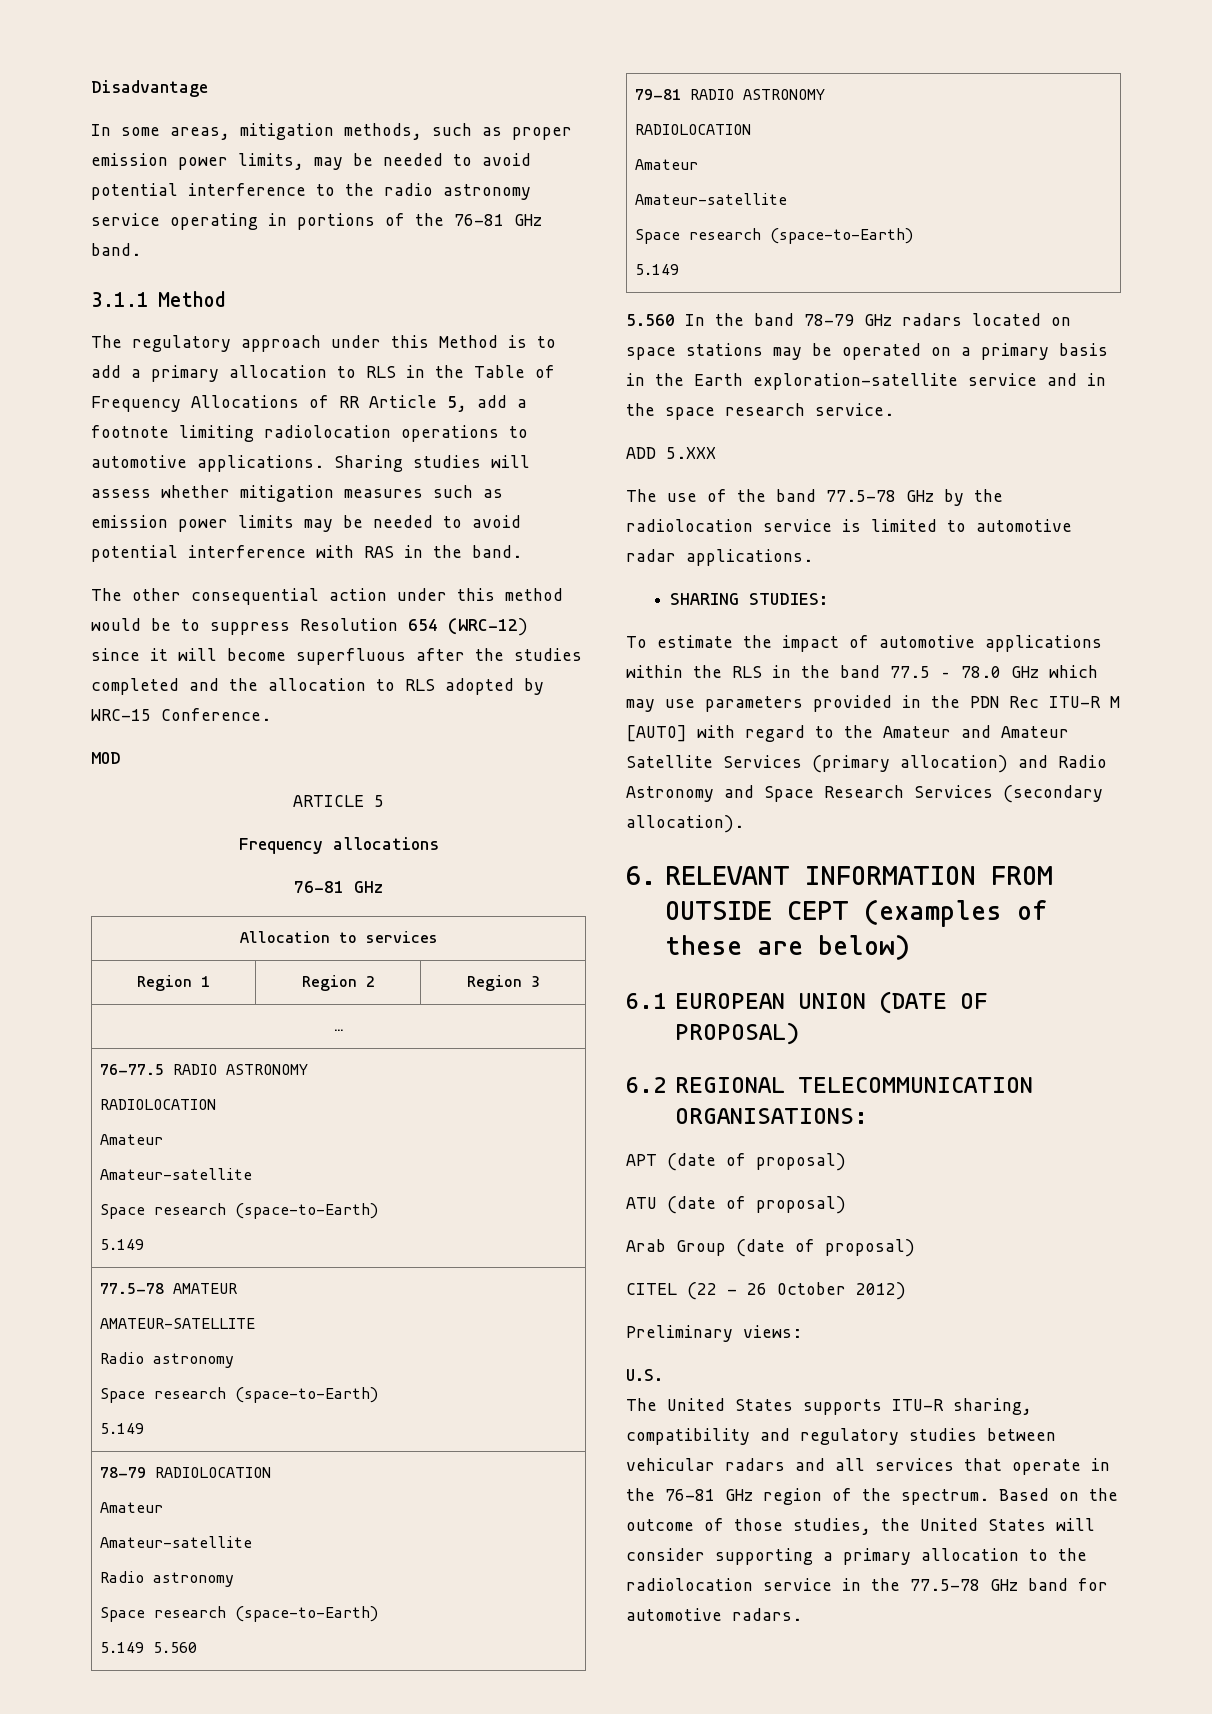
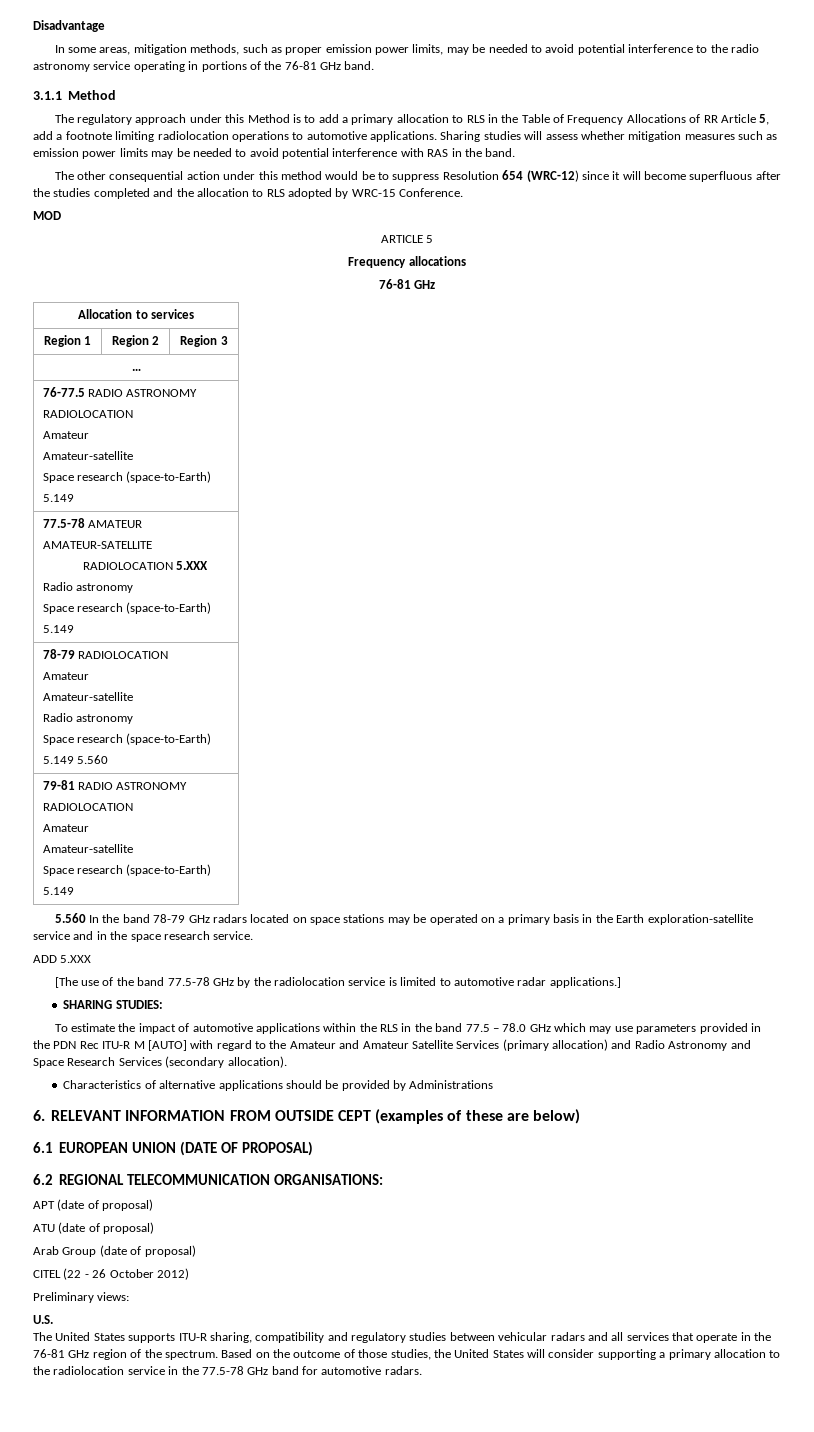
(255, 1323) none -> [82,561,209,570] // RADIOLOCATION 5.XXX
[626,489,657,502] The -> [54,977,78,988] [The
[686,549,813,566] applications. -> [549,977,621,988] applications.]
(744, 824) none -> [63,1080,494,1091] // Characteristics of alternative applications should be provided by Administrations

